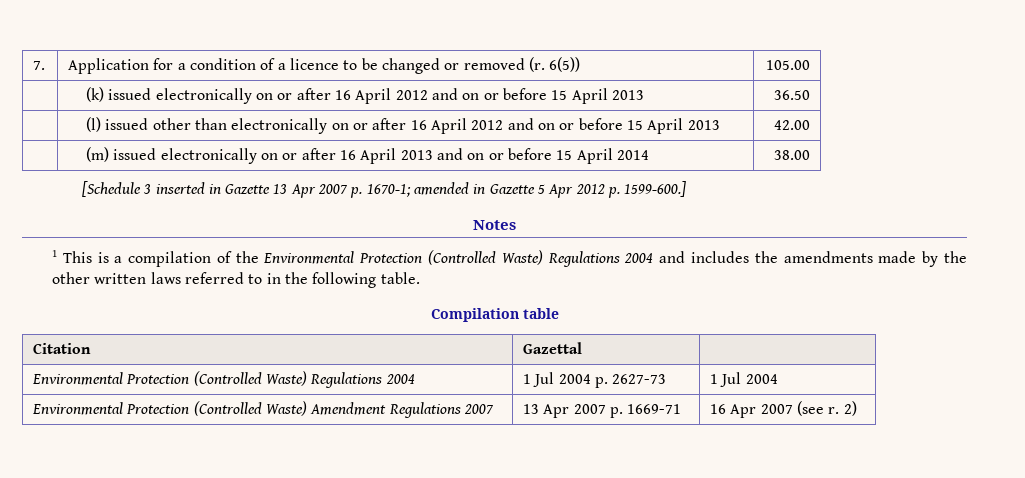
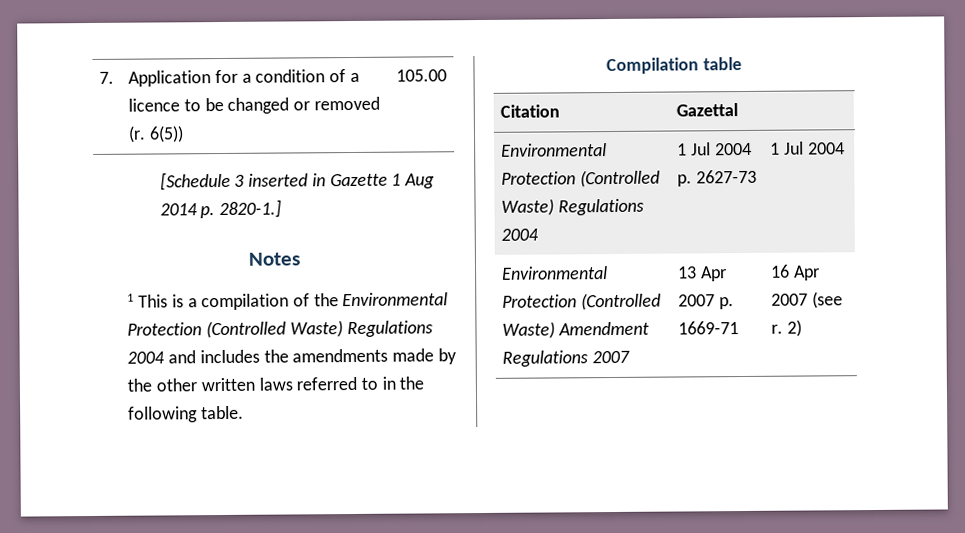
[86,87,644,104] [773,90,810,100] [86,117,720,134] [773,120,810,130] [86,147,649,164] [773,150,810,160] // | (k) issued electronically on or after 16 April 2012 and on or before 15 April 2013 | 36.50 // | (l) issued other than electronically on or after 16 April 2012 and on or before 15 April 2013 | 42.00 // | (m) issued electronically on or after 16 April 2013 and on or before 15 April 2014 | 38.00 -> (447, 75) none
[273,181,687,198] 13 Apr 2007 p. 1670-1; amended in Gazette 5 Apr 2012 p. 1599-600.] -> [391,173,436,189] [159,199,283,219] 1 Aug 2014 p. 2820-1.]

